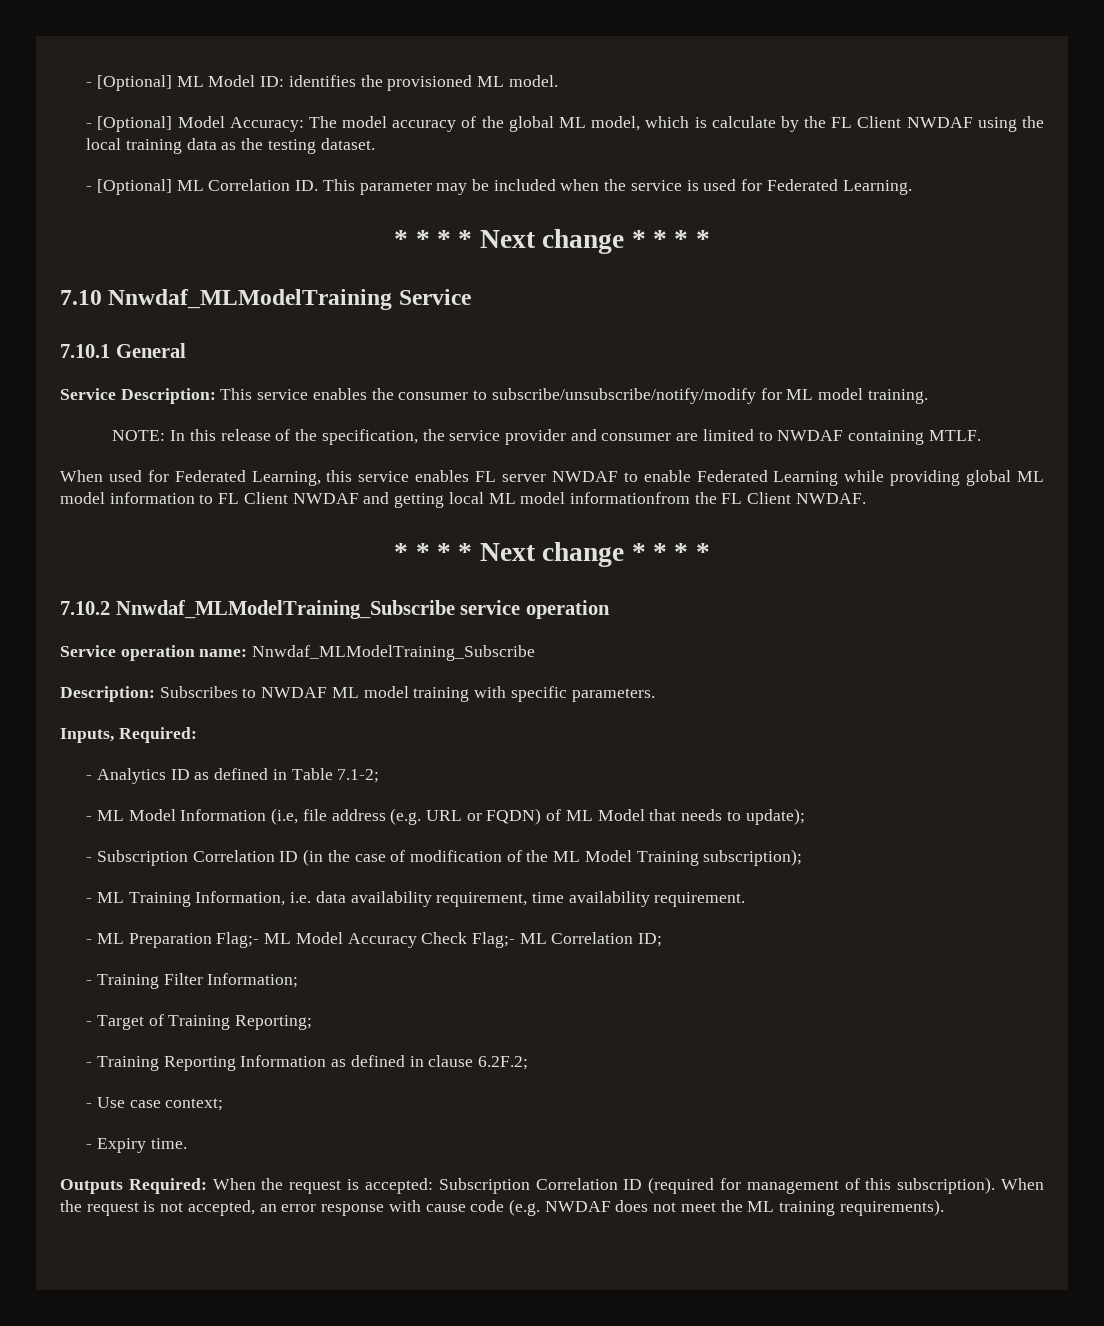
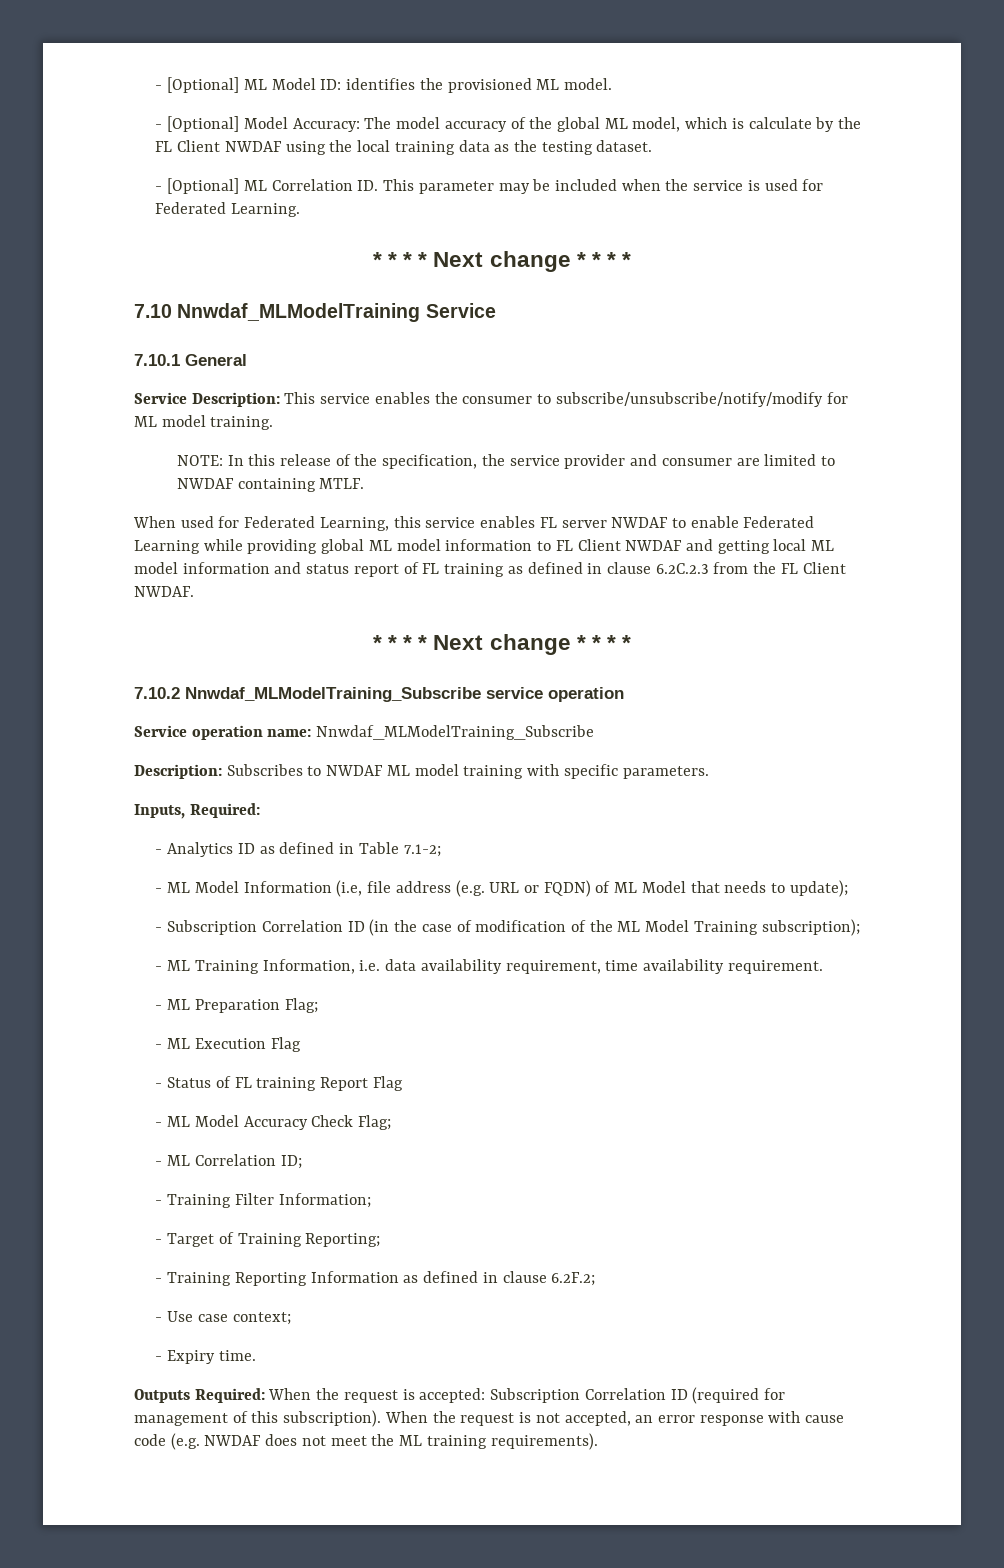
[569,492,690,504] informationfrom -> [182,562,749,577] information and status report of FL training as defined in clause 6.2C.2.3 from
[216,932,260,948] Flag;- -> [284,998,318,1013] [155,1037,301,1052] [155,1076,403,1091] [155,1122,163,1127] Flag; // - ML Execution Flag // - Status of FL training Report Flag // -
[472,932,516,948] Flag;- -> [358,1115,392,1130] [155,1161,163,1166] Flag; // -

